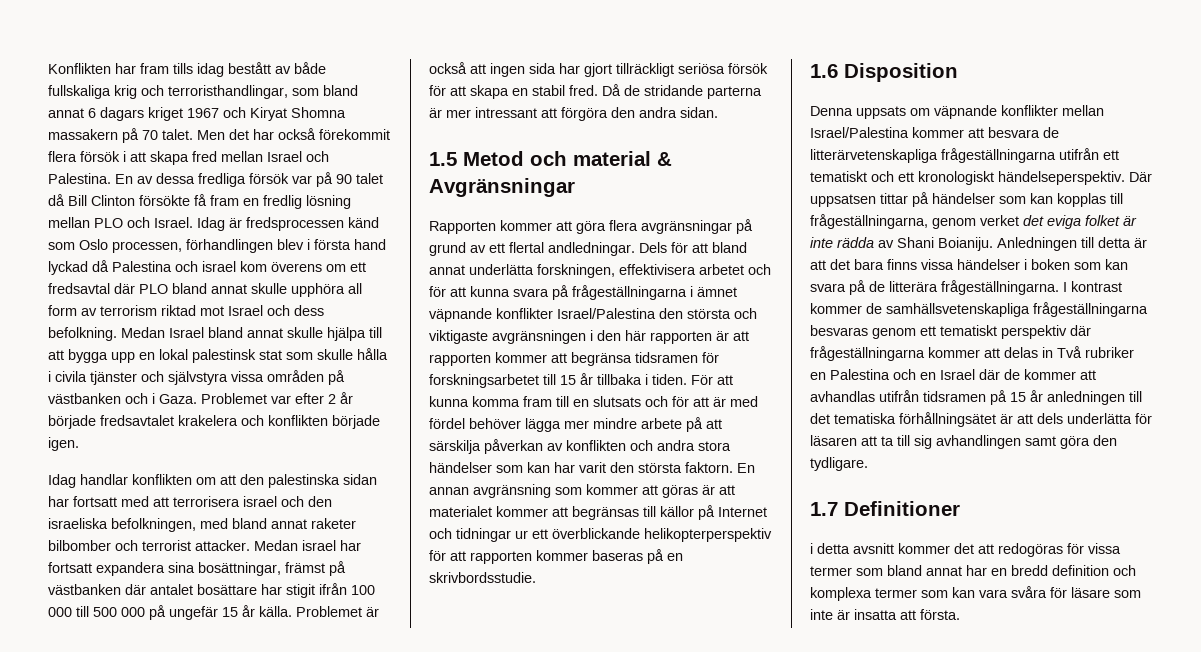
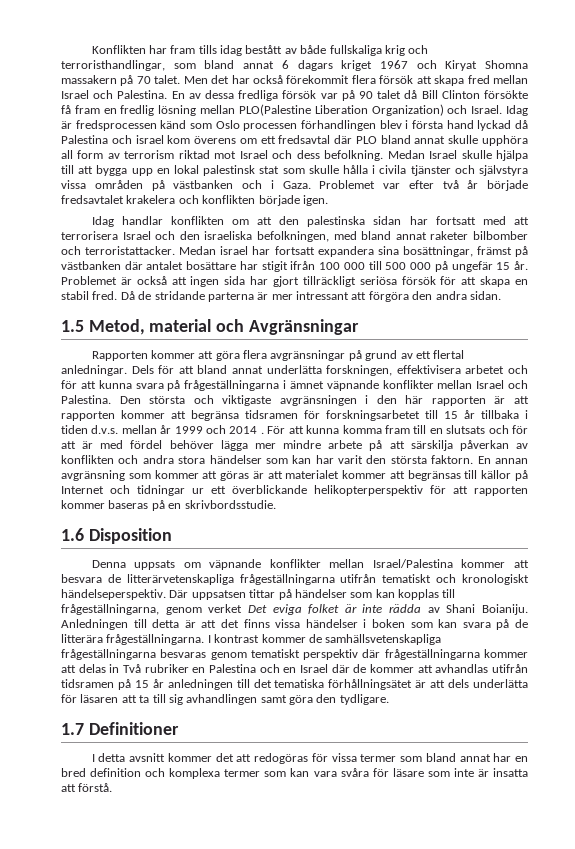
[123,151,126,162] i -> (414, 79) none
[94,218,123,228] PLO -> [238,104,444,116] PLO(Palestine Liberation Organization)
[112,241,182,253] processen, -> [243,123,298,131] processen
[208,327,283,338] bland annat -> (458, 154) none
[328,394,336,404] 2 -> [442,180,459,189] två
[243,496,277,507] israel -> [122,231,151,240] Israel
[142,540,250,551] terrorist attacker. -> [85,246,176,255] terroristattacker.
[242,605,292,617] år källa. -> [514,261,528,270] år.
[463,151,672,166] Metod och material & -> [88,319,245,335] Metod, material och
[548,242,635,256] andledningar. -> [61,365,127,376] anledningar.
[557,308,683,319] Israel/Palestina den -> [437,380,528,389] [61,395,141,404] mellan Israel och Palestina. Den
[652,374,687,385] tiden. -> [61,425,264,434] tiden d.v.s. mellan år 1999 och 2014 .
[1103,150,1119,160] ett -> (377, 578) none
[898,172,914,182] ett -> (457, 578) none
[1023,215,1044,226] det -> [247,605,267,613] Det
[854,259,884,270] bara -> (239, 623) none
[920,326,936,336] ett -> (247, 656) none
[810,543,813,554] i -> [91,754,95,762] I
[1011,565,1048,576] bredd -> [61,768,86,777] bred
[920,609,960,620] första. -> [78,783,113,792] förstå.

